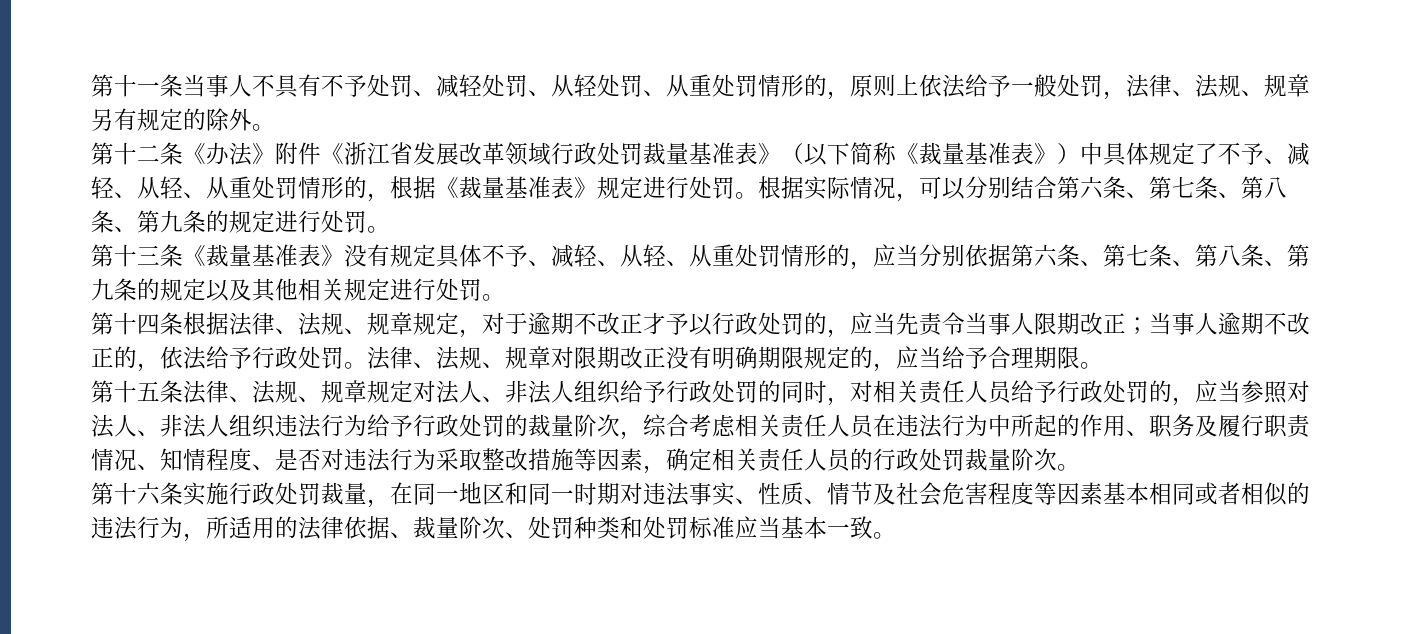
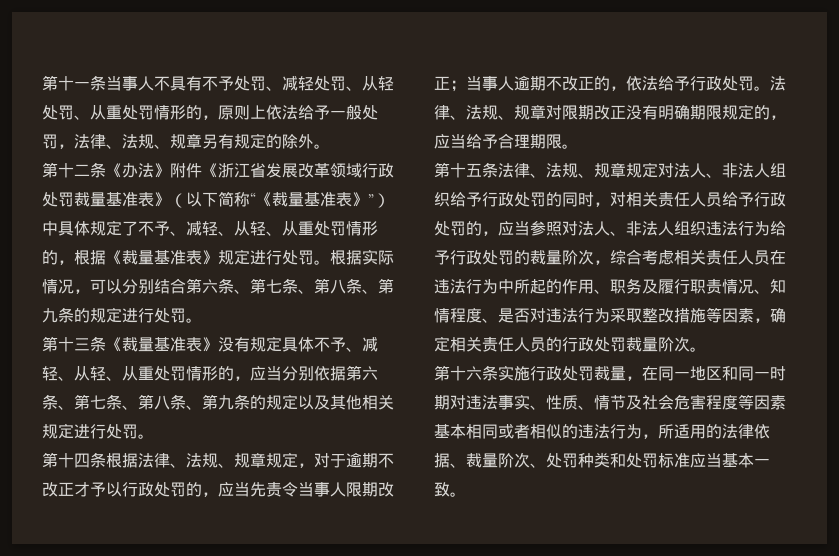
[896,142,1057,165] 《裁量基准表》 -> [250,192,374,207] “《裁量基准表》”

